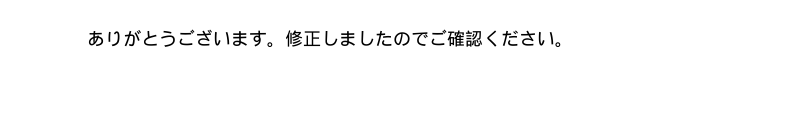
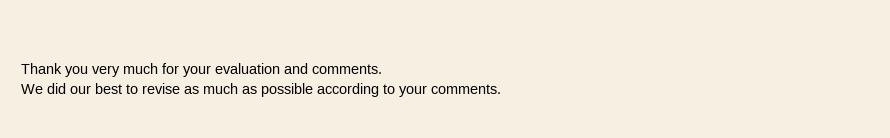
[87,29,573,48] ありがとうございます。修正しましたのでご確認ください。 -> [21,63,382,77] [21,83,501,97] Thank you very much for your evaluation and comments. // We did our best to revise as much as possible according to your comments.

